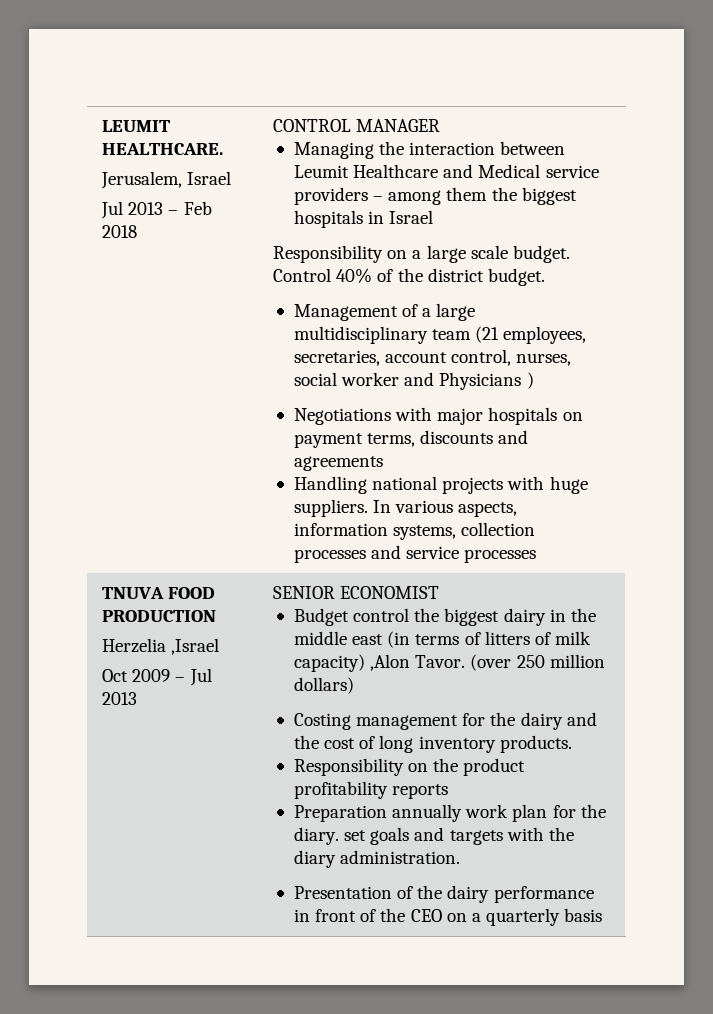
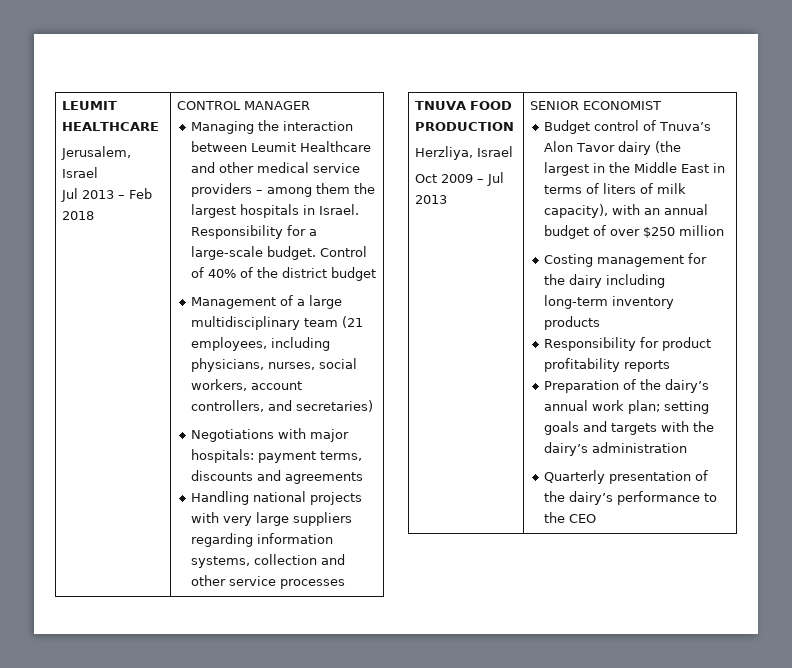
[102,143,224,155] HEALTHCARE. -> [61,122,159,131] HEALTHCARE
[478,164,541,178] Medical -> [219,162,310,173] other medical
[521,187,577,205] biggest -> [191,204,237,218] largest
[389,210,434,224] [273,245,508,263] Israel // Responsibility on a large scale -> [319,204,360,215] [191,225,318,239] [191,246,264,260] Israel. Responsibility for a large-scale
(332, 275) none -> [191,267,205,278] of
[487,268,545,286] budget. -> [331,267,377,281] budget
[294,349,572,366] [294,372,534,390] secretaries, account control, nurses, social worker and Physicians ) -> [271,337,331,351] [191,358,358,372] [191,379,303,391] [191,400,374,412] including physicians, nurses, social workers, account controllers, and secretaries)
[488,407,583,425] hospitals on -> [191,449,255,463] hospitals:
[549,476,588,494] [294,499,518,517] huge suppliers. In various aspects, -> [223,512,353,526] [191,533,254,547] very large suppliers regarding
[294,545,402,563] processes and -> [321,554,346,565] [191,575,227,586] and other
[102,638,220,655] Herzelia ,Israel -> [414,146,513,160] Herzliya, Israel
[414,608,596,626] [294,631,411,648] the biggest dairy in the middle east (in -> [643,120,712,131] [544,141,682,155] [544,162,726,176] of Tnuva’s Alon Tavor dairy (the largest in the Middle East in
[484,631,530,645] litters -> [603,183,637,194] liters
[294,654,545,672] capacity) ,Alon Tavor. (over 250 -> [544,204,709,218] [544,225,676,239] capacity), with an annual budget of over $250
[294,677,355,694] dollars) -> (725, 230) none
[566,712,597,726] [294,735,572,753] [294,758,459,776] and the cost of long inventory products. // Responsibility on the -> [606,274,666,288] [544,295,675,309] [544,316,601,330] [544,337,660,351] including long-term inventory products // Responsibility for
[392,804,606,822] [294,827,367,845] annually work plan for the diary. set -> [623,379,710,393] [544,400,710,414] of the dairy’s annual work plan; setting
[294,850,461,868] [294,885,594,903] [294,908,603,926] diary administration. // Presentation of the dairy performance in front of the CEO on a quarterly basis -> [544,442,688,456] [544,470,709,484] [544,491,718,505] [544,512,597,523] dairy’s administration // Quarterly presentation of the dairy’s performance to the CEO

